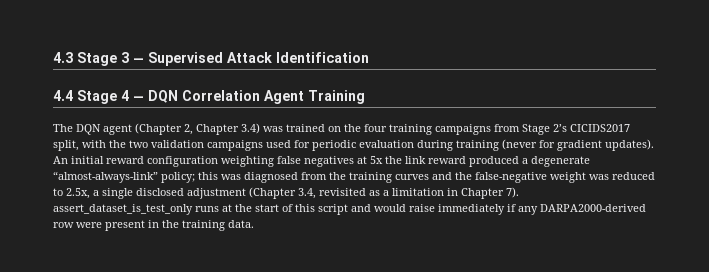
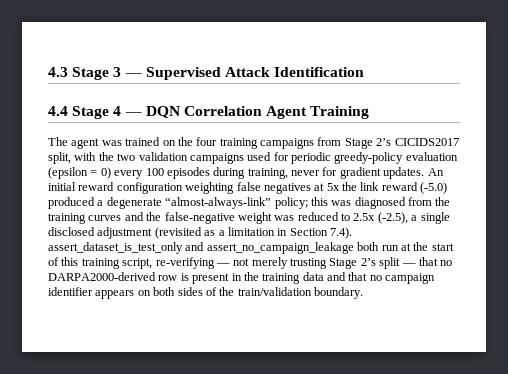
[76,123,260,135] DQN agent (Chapter 2, Chapter 3.4) -> [71,138,100,149] agent
[359,139,537,151] evaluation during training (never -> [334,152,458,164] [48,167,320,179] greedy-policy evaluation (epsilon = 0) every 100 episodes during training, never
[605,139,654,151] updates). -> [383,167,425,179] updates.
(466, 160) none -> [420,182,448,194] (-5.0)
[66,188,90,199] 2.5x, -> [353,212,408,224] 2.5x (-2.5),
[249,187,366,199] (Chapter 3.4, revisited -> [154,227,202,239] (revisited
[461,187,519,199] [53,204,219,215] Chapter 7). assert_dataset_is_test_only runs -> [289,227,352,239] [48,242,399,254] Section 7.4). assert_dataset_is_test_only and assert_no_campaign_leakage both run
[318,204,538,215] script and would raise immediately if any -> [81,257,453,269] training script, re-verifying — not merely trusting Stage 2’s split — that no
[76,222,102,228] were -> [180,273,189,281] is
[228,220,254,228] data. -> [302,272,436,284] [48,287,363,299] data and that no campaign identifier appears on both sides of the train/validation boundary.

